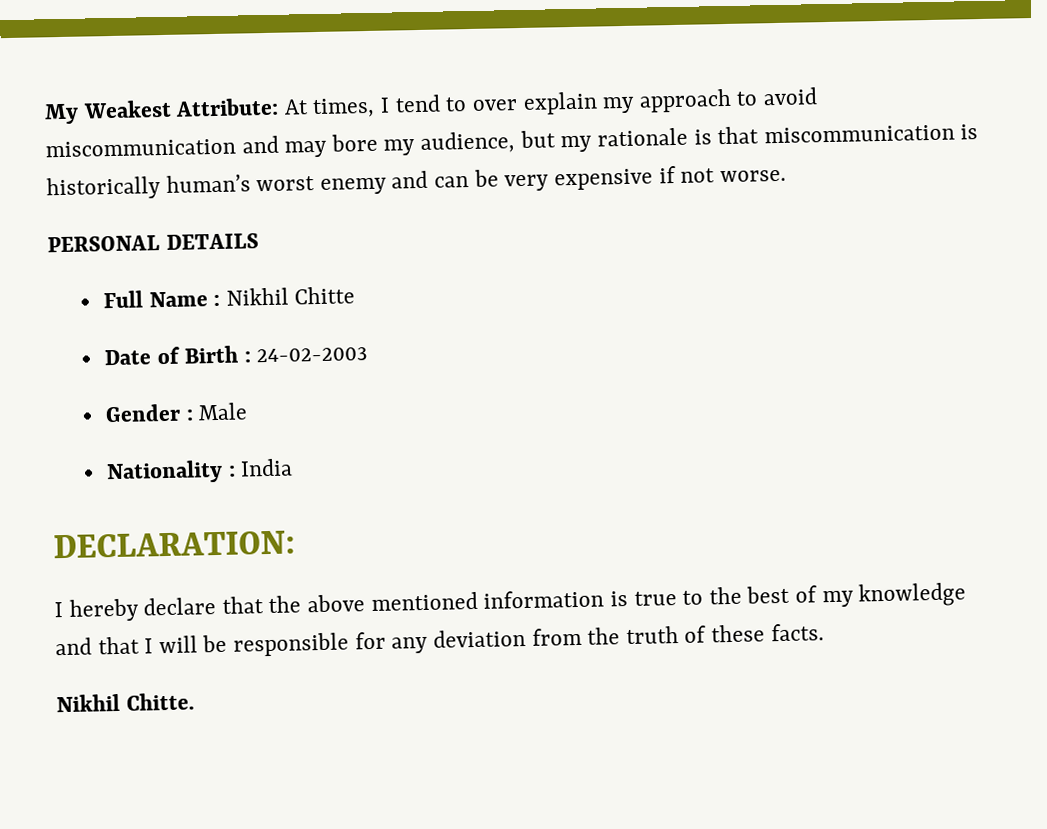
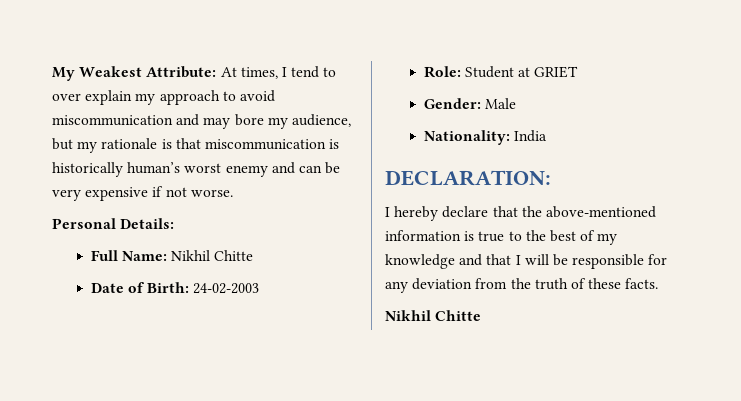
[47,233,259,253] PERSONAL DETAILS -> [52,218,175,229] Personal Details:
[148,291,221,308] Name : -> [121,251,167,261] Name:
[184,345,251,364] Birth : -> [146,282,189,293] Birth:
[104,403,194,423] Gender : -> [423,66,579,78] [423,98,481,109] Role: Student at GRIET // Gender:
[105,459,236,485] Nationality : -> [423,130,510,145] Nationality:
[307,591,478,613] above mentioned -> [545,206,656,218] above-mentioned
[125,692,195,711] Chitte. -> [435,310,482,321] Chitte

